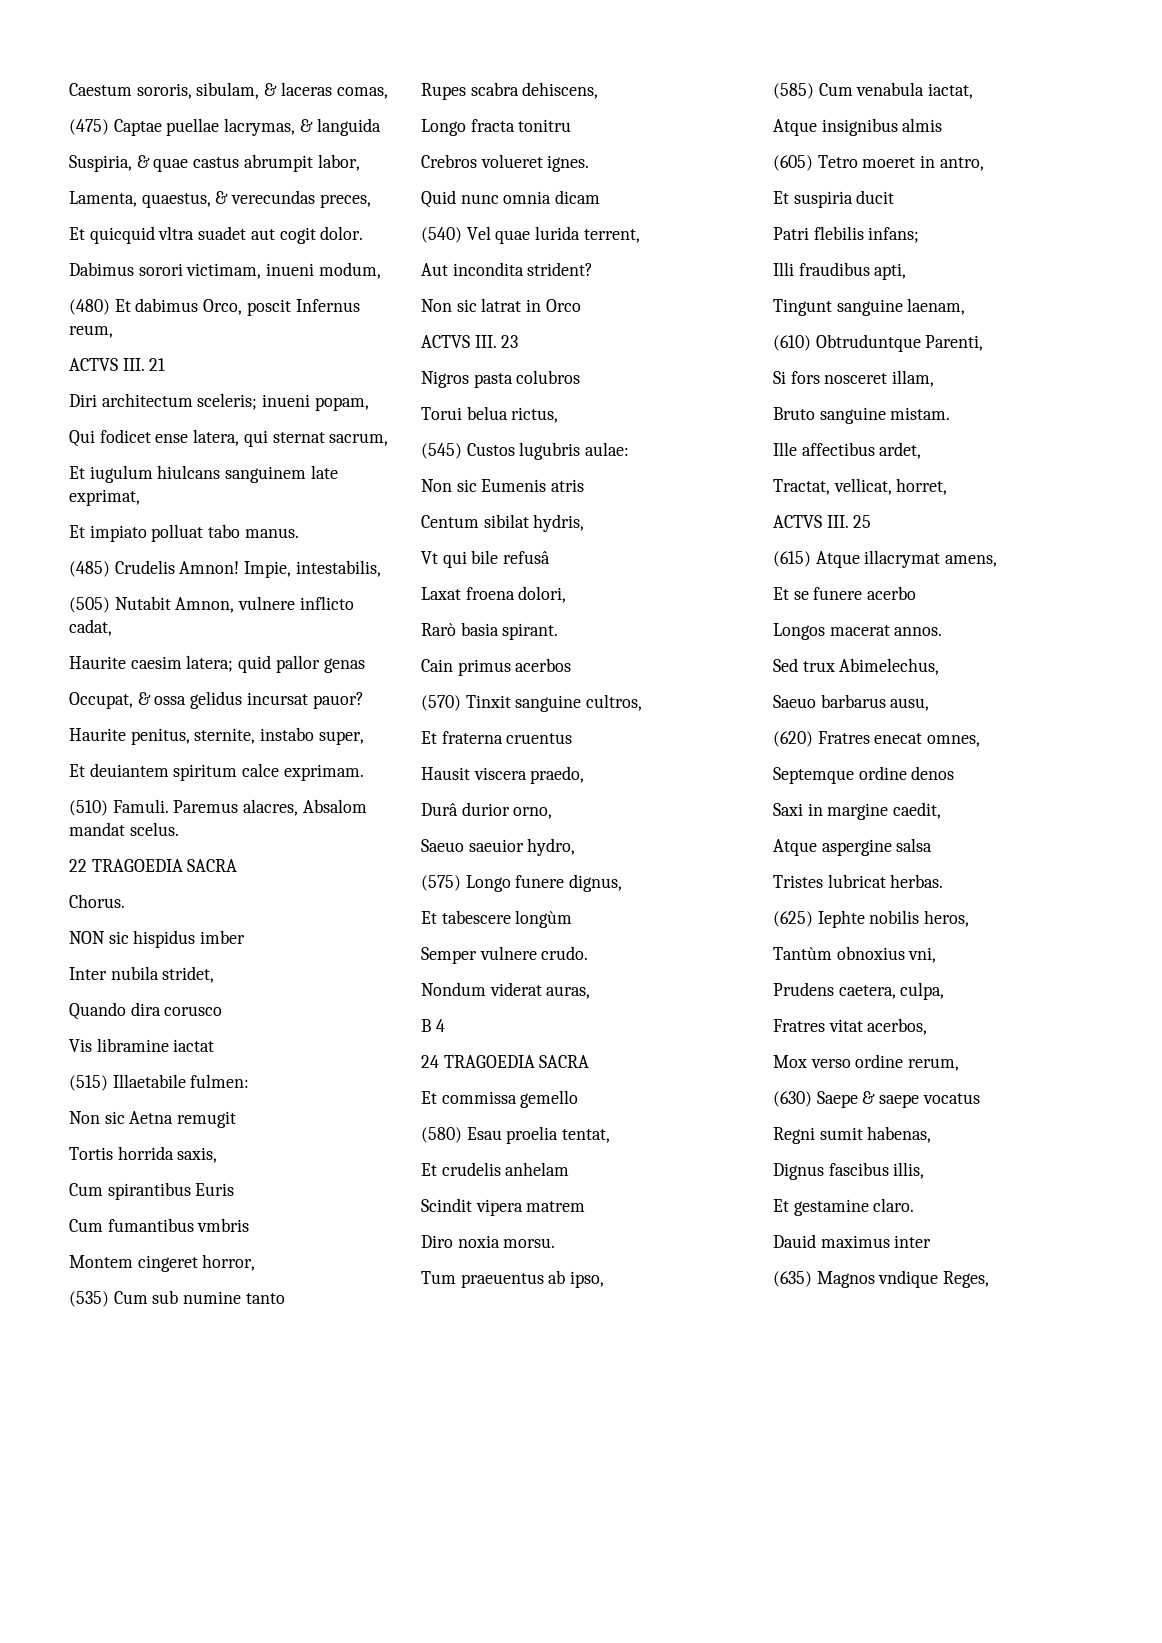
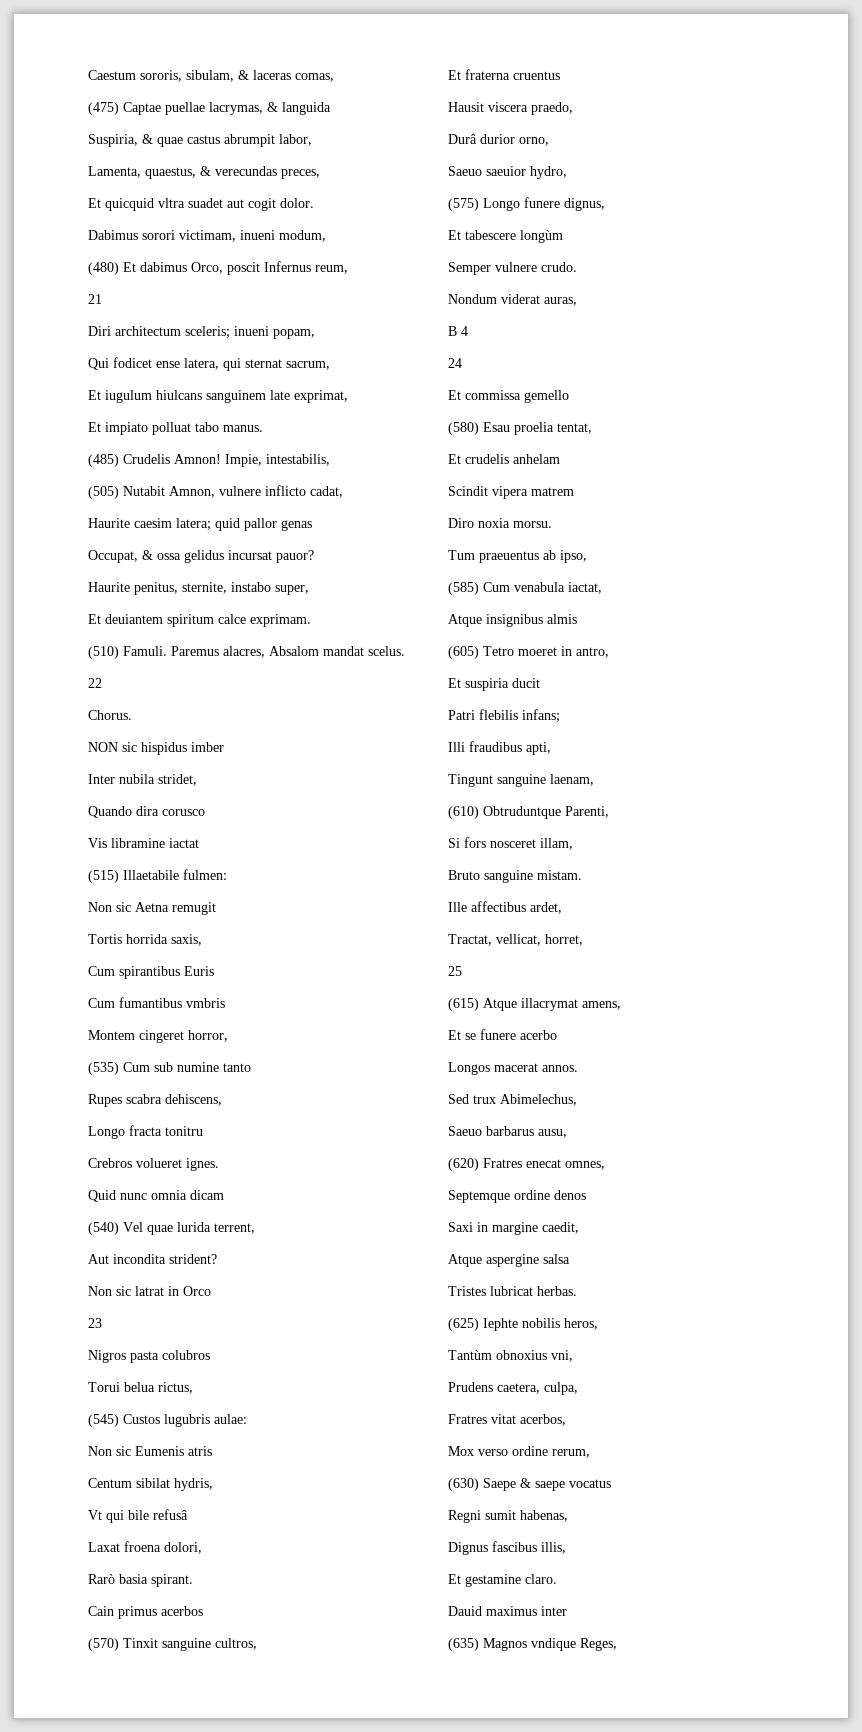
[69,358,145,371] ACTVS III. -> (348, 269) none
[91,859,238,872] TRAGOEDIA SACRA -> (102, 683) none
[421,335,497,348] ACTVS III. -> (211, 1291) none
[443,1055,590,1068] TRAGOEDIA SACRA -> (462, 363) none
[773,515,849,528] ACTVS III. -> (583, 940) none

